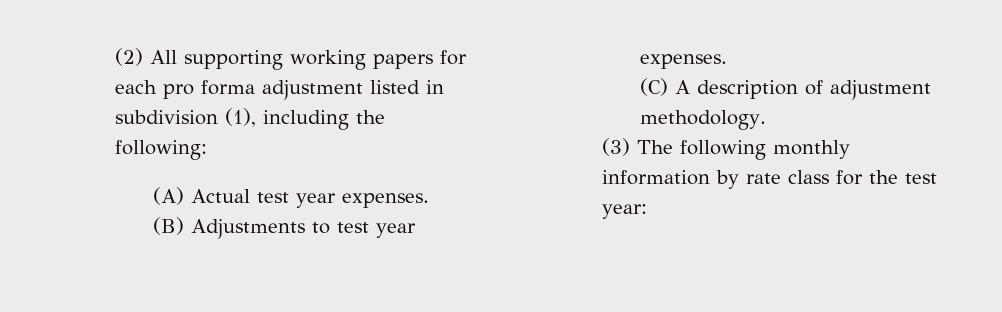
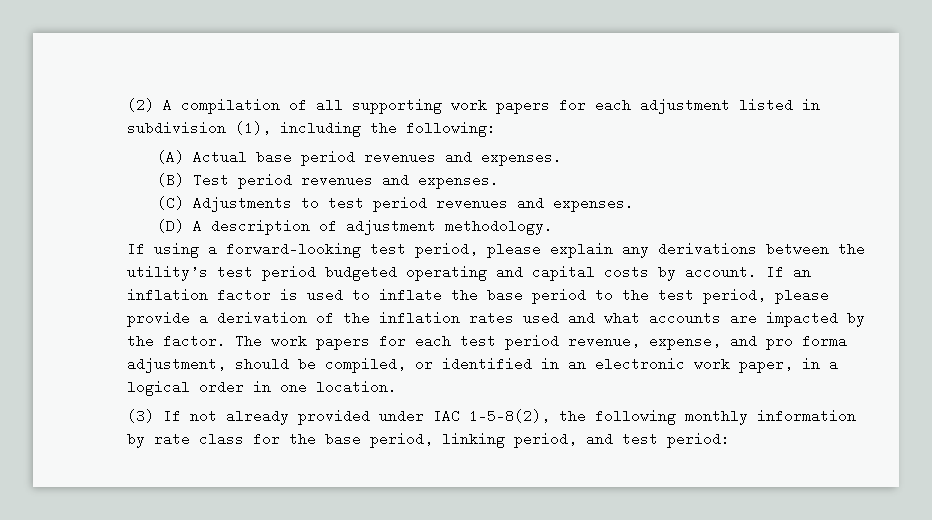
[150,50,468,70] [115,80,256,99] All supporting working papers for each pro forma -> [162,98,631,114] A compilation of all supporting work papers for each
[257,192,430,208] [153,217,417,239] [640,54,728,69] [640,78,669,96] test year expenses. // (B) Adjustments to test year expenses. // (C) -> [256,150,563,166] [157,173,500,189] [157,196,635,212] [157,219,185,233] base period revenues and expenses. // (B) Test period revenues and expenses. // (C) Adjustments to test period revenues and expenses. // (D)
[602,138,674,156] (3) The -> [126,242,865,258] [126,265,811,281] [126,288,829,304] [126,311,865,327] [126,334,847,350] [126,357,838,373] [126,380,397,396] [126,409,586,425] If using a forward-looking test period, please explain any derivations between the utility’s test period budgeted operating and capital costs by account. If an inflation factor is used to inflate the base period to the test period, please provide a derivation of the inflation rates used and what accounts are impacted by the factor. The work papers for each test period revenue, expense, and pro forma adjustment, should be compiled, or identified in an electronic work paper, in a logical order in one location. // (3) If not already provided under IAC 1-5-8(2), the
[905,173,938,184] [602,204,648,219] test year: -> [324,432,730,448] base period, linking period, and test period:

